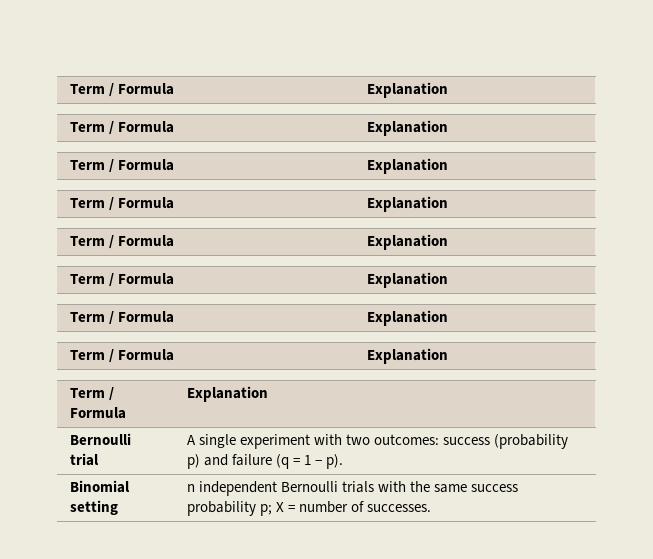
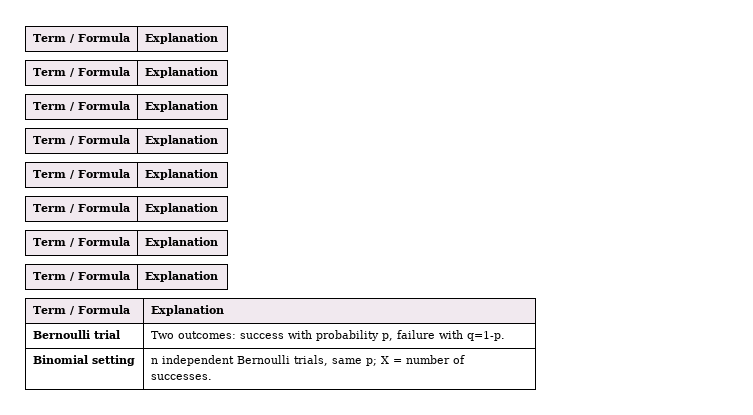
[187,434,569,449] [187,454,344,469] A single experiment with two outcomes: success (probability p) and failure (q = 1 − p). -> [150,330,505,341] Two outcomes: success with probability p, failure with q=1-p.
[342,481,519,493] [187,501,257,516] trials with the same success probability -> [293,355,362,366] trials, same

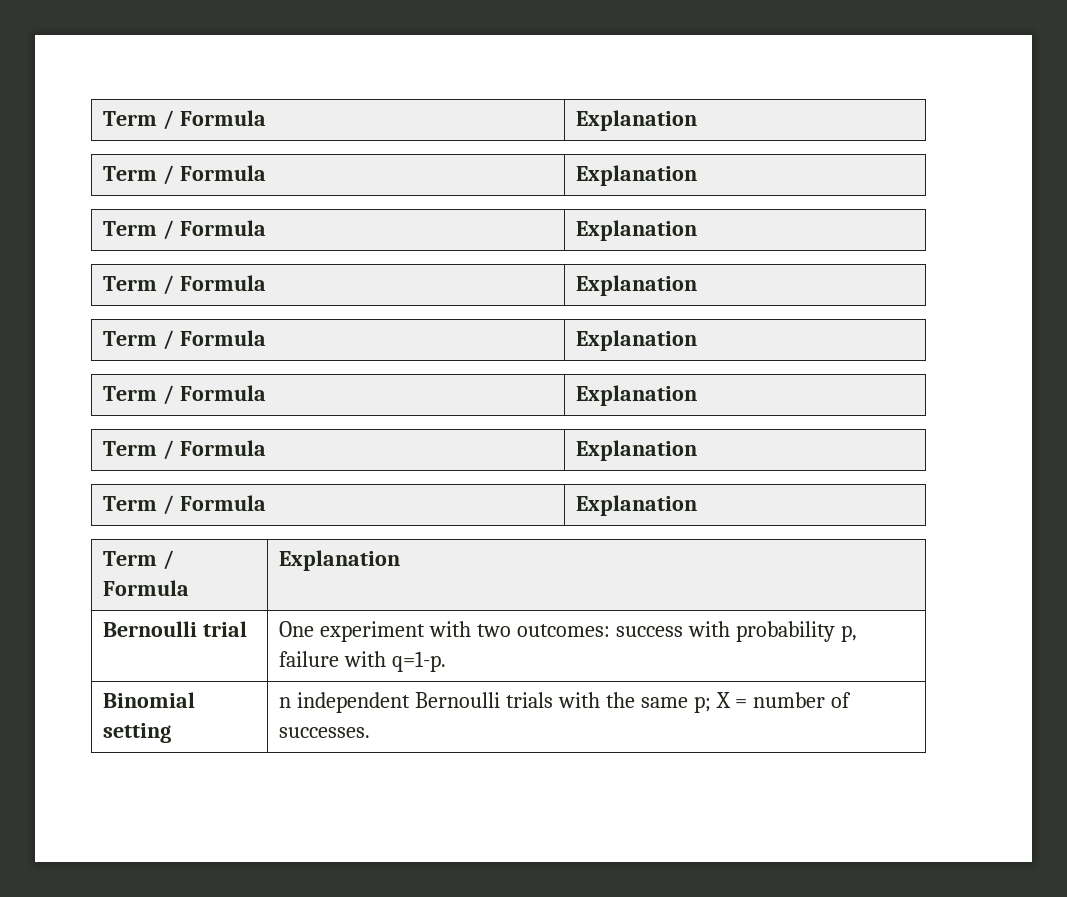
[150,331,174,339] Two -> [278,621,511,642] One experiment with two
[293,355,328,366] trials, -> [505,692,635,708] trials with the

